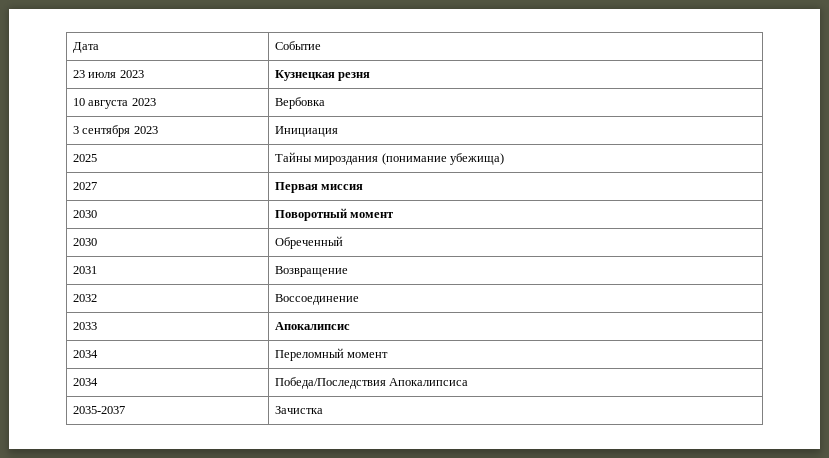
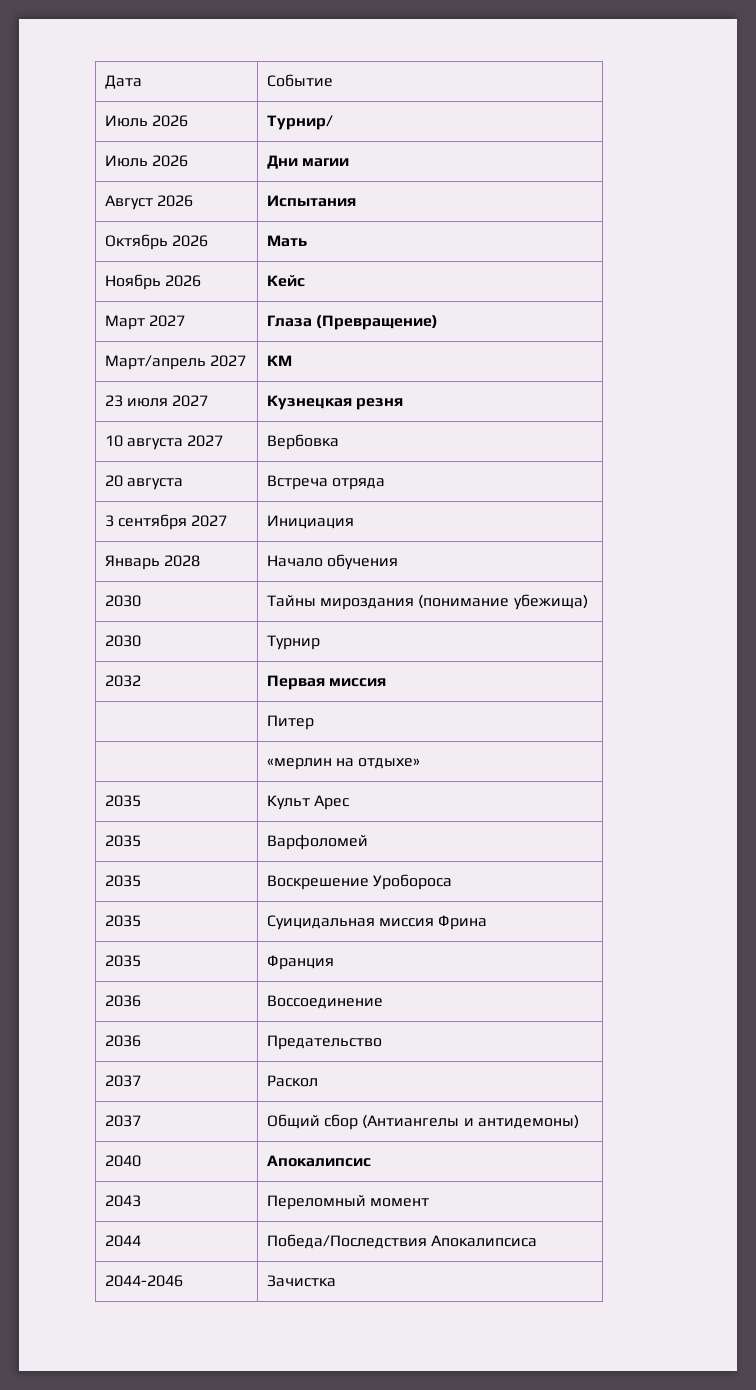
(322, 45) none -> [104,115,188,127] [266,115,333,130] [104,155,188,167] [266,155,349,169] [104,195,193,210] [266,195,356,207] [104,234,208,250] [266,235,307,247] [104,274,201,290] [266,275,305,287] [104,315,185,330] [266,315,438,330] [104,355,246,370] [266,355,292,366] // Июль 2026 | Турнир/ // Июль 2026 | Дни магии // Август 2026 | Испытания // Октябрь 2026 | Мать // Ноябрь 2026 | Кейс // Март 2027 | Глаза (Превращение) // Март/апрель 2027 | КМ
[119,70,144,78] 2023 -> [172,395,209,407] 2027
[131,98,156,106] 2023 -> [187,435,224,447] 2027
(326, 103) none -> [104,475,183,490] [266,475,385,490] // 20 августа | Встреча отряда
[133,126,158,134] 2023 -> [191,515,228,527] 2027
[73,154,98,162] 2025 -> [104,555,200,570] [266,554,398,570] [104,595,141,607] Январь 2028 | Начало обучения // 2030
[73,182,98,190] 2027 -> [104,635,141,647] [266,635,320,650] [104,675,141,687] 2030 | Турнир // 2032
[73,210,98,218] [275,208,394,221] [73,238,98,246] [275,236,344,249] [73,266,98,274] [275,266,349,277] [73,294,98,302] [275,294,360,305] [73,322,98,330] 2030 | Поворотный момент // 2030 | Обреченный // 2031 | Возвращение // 2032 | Воссоединение // 2033 -> [266,715,314,730] [266,758,421,770] [104,795,141,807] [266,795,349,810] [104,835,141,847] [266,834,368,850] [104,875,141,887] [266,874,452,890] [104,915,141,927] [266,915,488,930] [104,955,141,967] [266,955,334,970] [104,995,141,1007] [266,995,383,1009] [104,1035,141,1047] [266,1035,382,1050] [104,1075,141,1087] [266,1075,318,1087] [104,1115,141,1127] [266,1114,579,1130] [104,1155,141,1167] | Питер // | «мерлин на отдыхе» // 2035 | Культ Арес // 2035 | Варфоломей // 2035 | Воскрешение Уробороса // 2035 | Суицидальная миссия Фрина // 2035 | Франция // 2036 | Воссоединение // 2036 | Предательство // 2037 | Раскол // 2037 | Общий сбор (Антиангелы и антидемоны) // 2040
[73,350,99,358] 2034 -> [104,1195,141,1207] 2043
[73,378,99,386] 2034 -> [104,1235,141,1247] 2044
[73,406,126,414] 2035-2037 -> [104,1275,183,1287] 2044-2046

